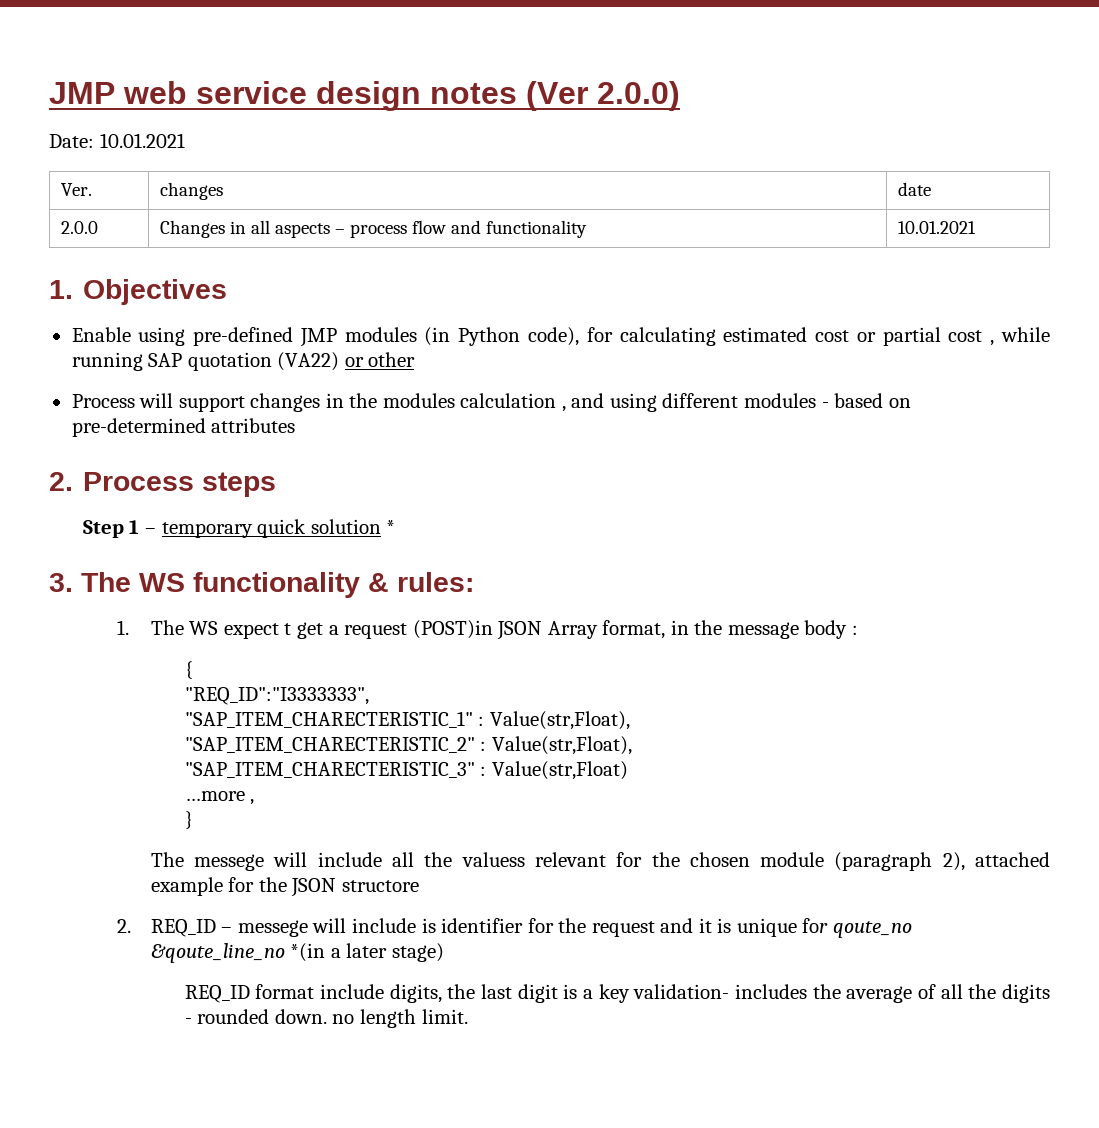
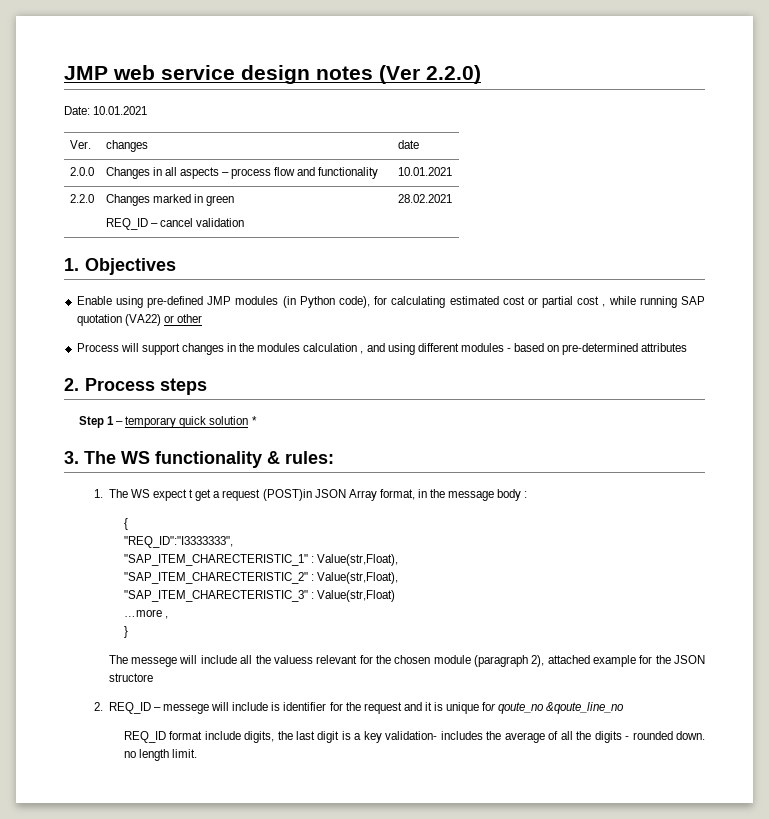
[597,81,680,111] 2.0.0) -> [426,65,481,84] 2.2.0)
(977, 227) none -> [69,194,94,203] [105,194,234,206] [105,218,244,230] [397,194,452,203] // 2.2.0 | Changes marked in green // REQ_ID – cancel validation | 28.02.2021
[290,943,445,962] *(in a later stage) -> (625, 708) none

